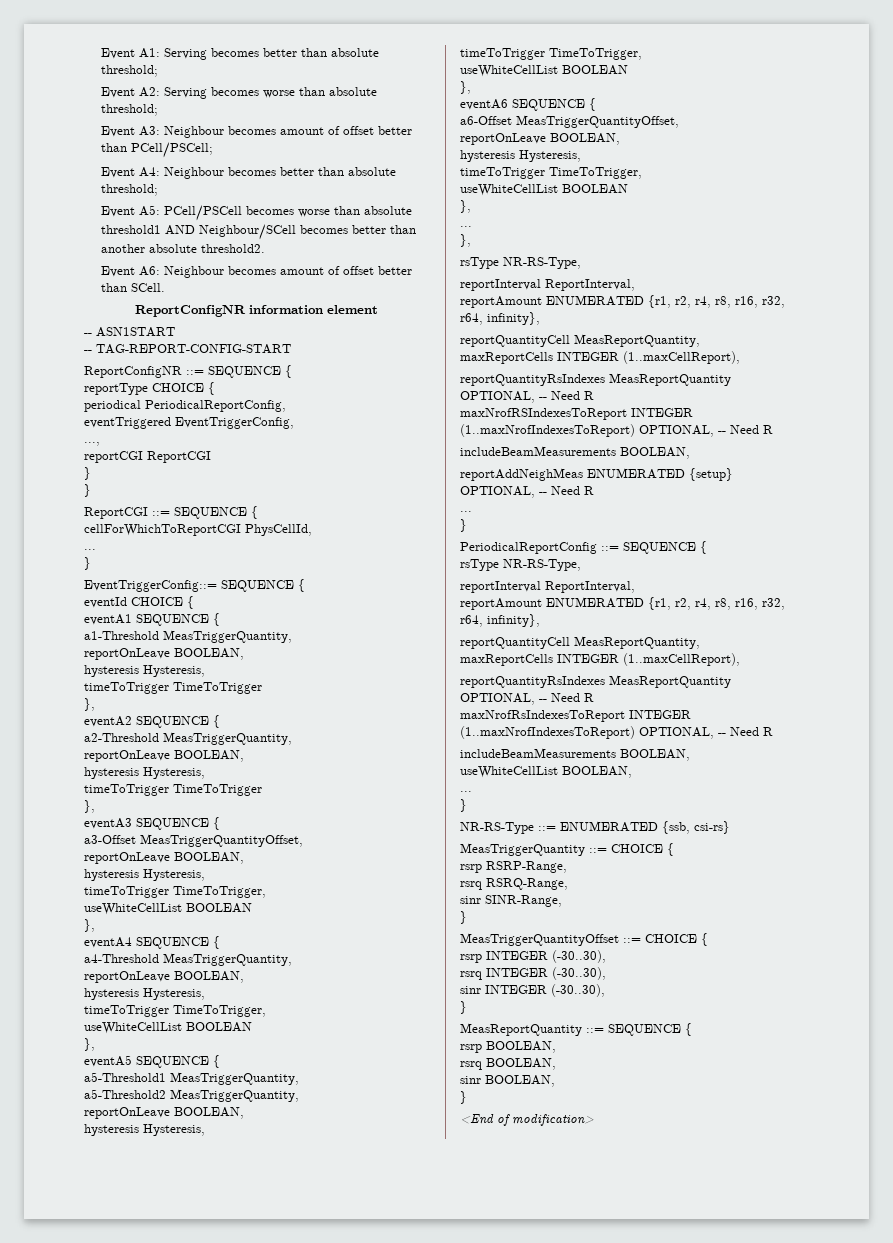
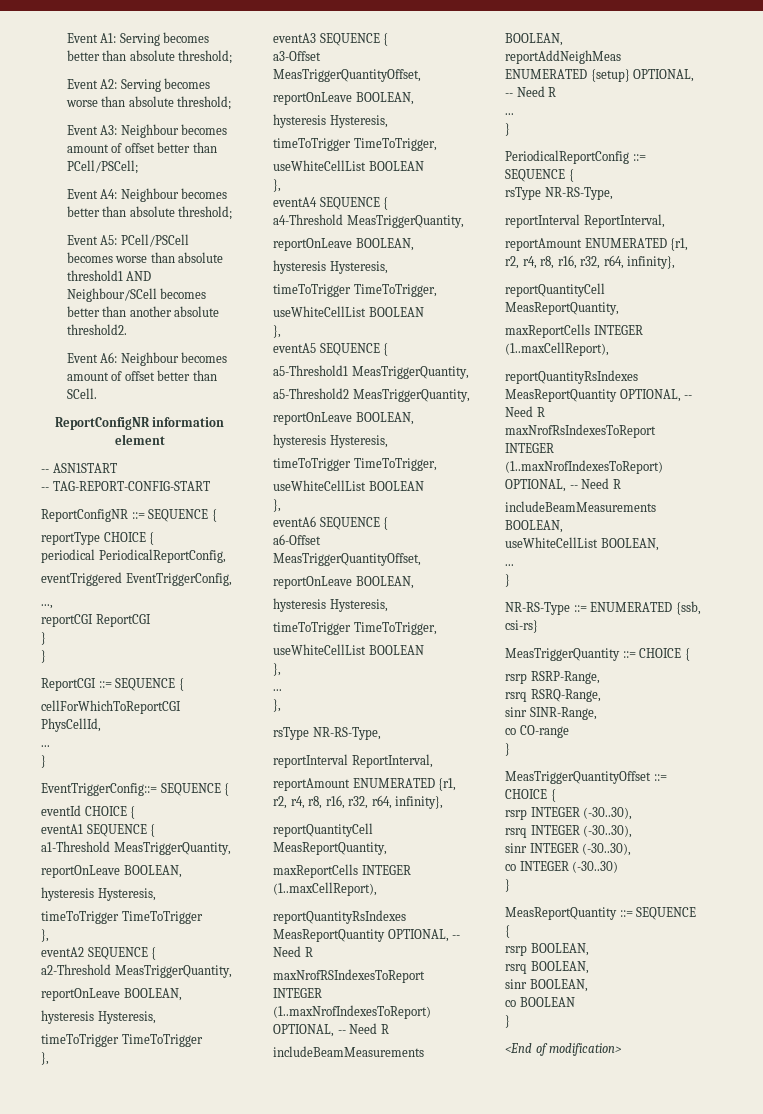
(562, 901) none -> [505,725,569,738] // co CO-range
(605, 990) none -> [505,861,619,873] // co INTEGER (-30..30)
(555, 1081) none -> [505,997,575,1007] // co BOOLEAN

